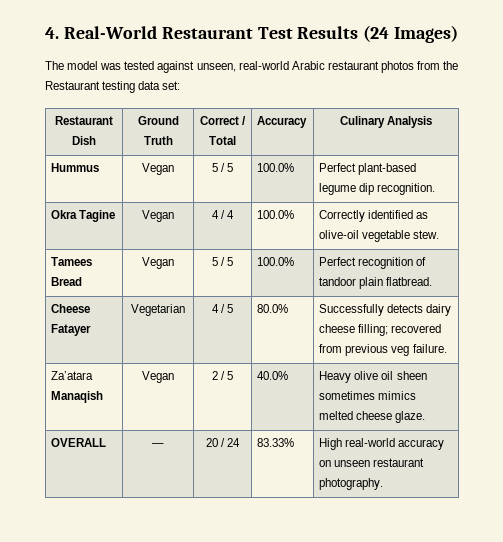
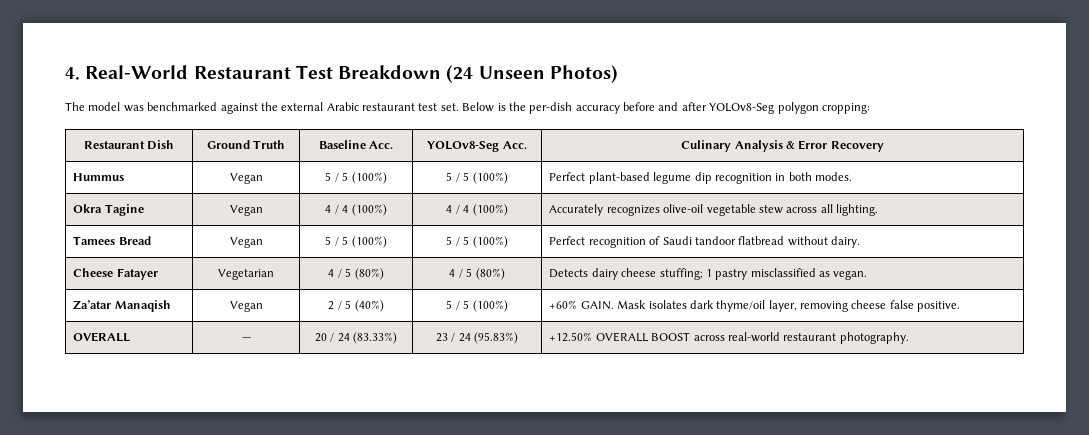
[297,25,459,43] Results (24 Images) -> [338,65,618,83] Breakdown (24 Unseen Photos)
[124,61,459,73] [45,81,181,93] tested against unseen, real-world Arabic restaurant photos from the Restaurant testing data set: -> [147,102,870,114] benchmarked against the external Arabic restaurant test set. Below is the per-dish accuracy before and after YOLOv8-Seg polygon cropping:
[199,116,247,125] [209,136,236,145] [257,116,308,128] Correct / Total | Accuracy -> [318,140,394,149] [427,141,527,152] Baseline Acc. | YOLOv8-Seg Acc.
(433, 122) none -> [786,140,884,152] & Error Recovery
[257,163,295,172] | 100.0% -> [351,172,387,184] [446,172,508,184] (100%) | 5 / 5 (100%)
[377,183,436,195] recognition. -> [714,172,853,184] recognition in both modes.
[257,210,295,219] [319,210,429,222] [319,230,440,242] | 100.0% | Correctly identified as olive-oil vegetable stew. -> [351,204,387,216] [446,204,508,216] [549,204,879,216] (100%) | 4 / 4 (100%) | Accurately recognizes olive-oil vegetable stew across all lighting.
[257,257,295,266] [319,257,427,269] [319,277,433,289] | 100.0% | Perfect recognition of tandoor plain flatbread. -> [351,236,387,248] [446,236,508,248] [549,236,861,248] (100%) | 5 / 5 (100%) | Perfect recognition of Saudi tandoor flatbread without dairy.
[257,304,289,313] [319,304,452,316] [319,324,442,336] [319,344,447,356] [51,371,94,380] | 80.0% | Successfully detects dairy cheese filling; recovered from previous veg failure. // Za’atara -> [354,268,384,280] [449,268,505,280] [549,268,868,280] [73,300,112,310] (80%) | 4 / 5 (80%) | Detects dairy cheese stuffing; 1 pastry misclassified as vegan. // Za’atar
[257,371,289,380] [319,371,427,383] [319,391,417,400] [319,411,426,423] | 40.0% | Heavy olive oil sheen sometimes mimics melted cheese glaze. -> [354,300,384,312] [446,300,508,312] [549,300,961,312] (40%) | 5 / 5 (100%) | +60% GAIN. Mask isolates dark thyme/oil layer, removing cheese false positive.
[257,438,295,447] [319,438,445,450] [319,460,371,467] | 83.33% | High real-world accuracy on unseen -> [353,332,398,344] [435,332,519,344] [549,332,780,342] (83.33%) | 23 / 24 (95.83%) | +12.50% OVERALL BOOST across real-world

